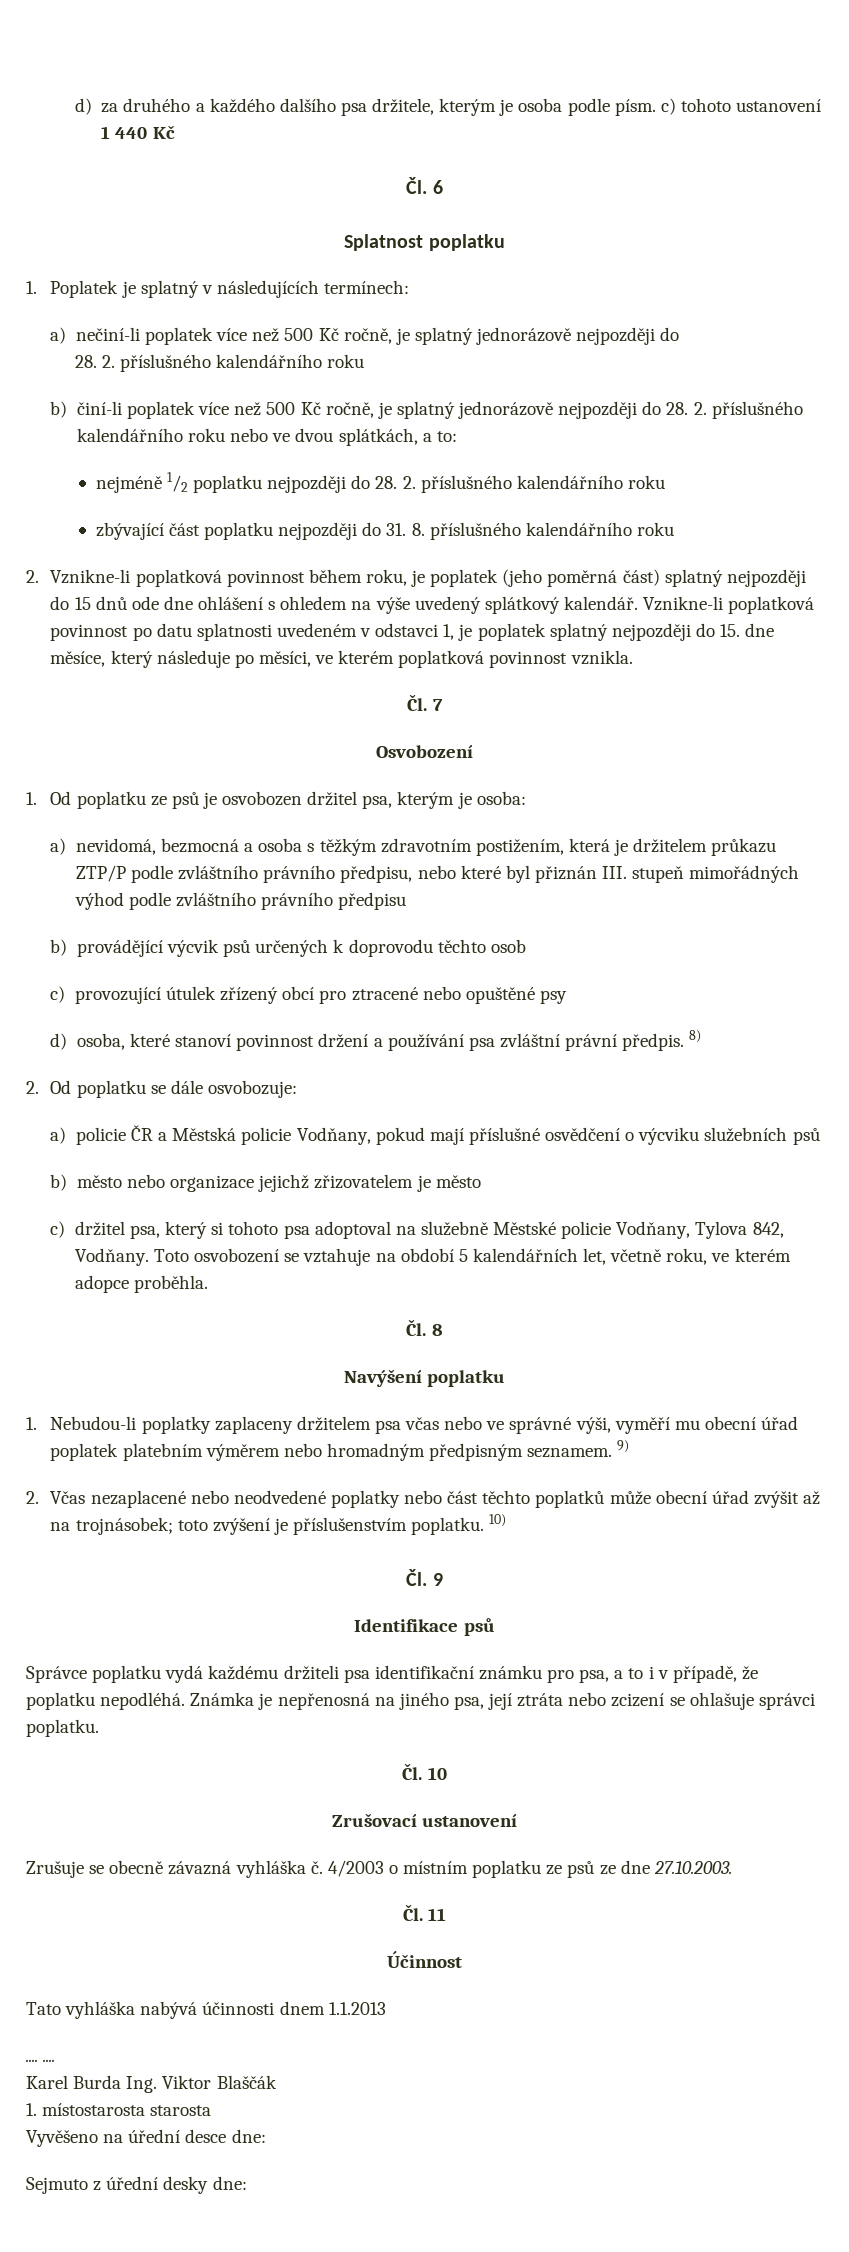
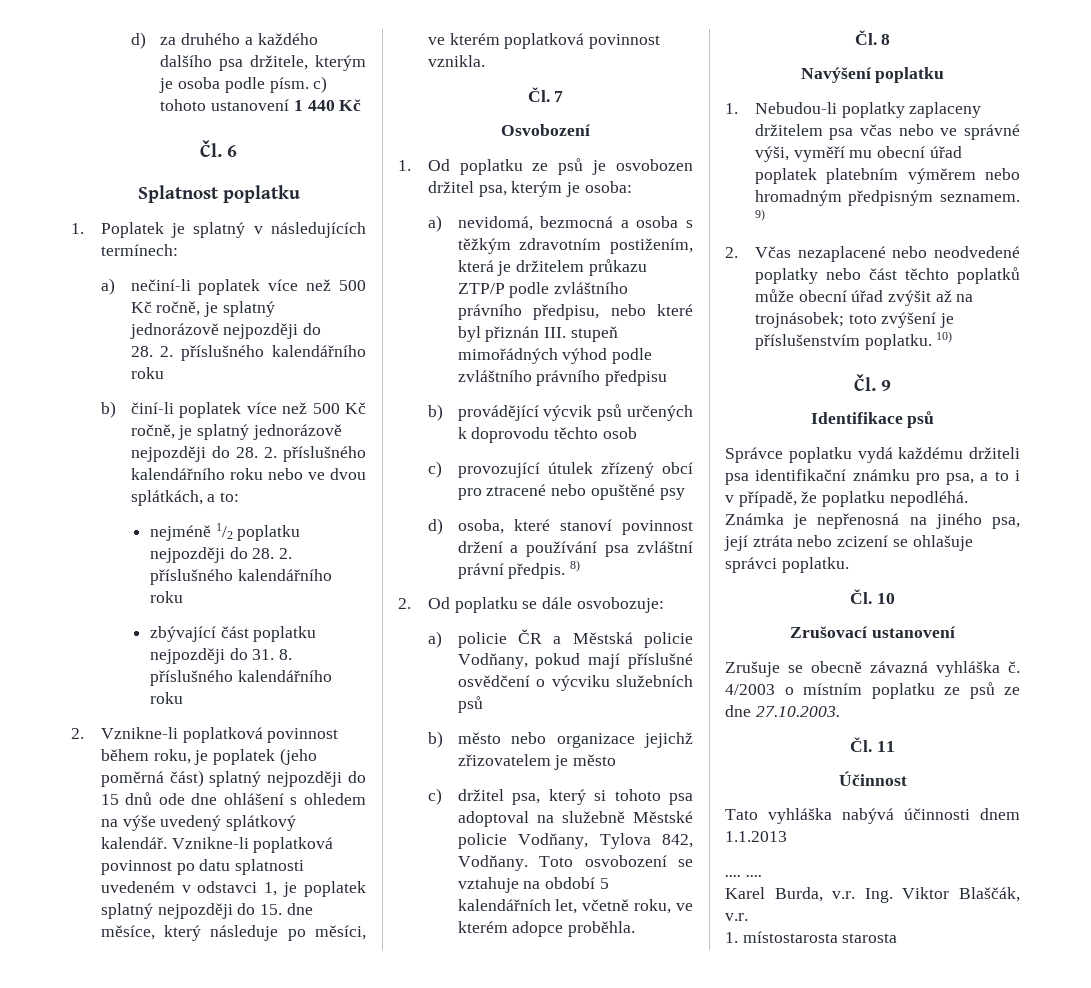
[73,2075,277,2093] [26,2103,212,2116] [26,2129,266,2147] [26,2176,247,2194] Burda Ing. Viktor Blaščák // 1. místostarosta starosta // Vyvěšeno na úřední desce dne: // Sejmuto z úřední desky dne: -> [774,887,1020,903] [725,913,748,921] [725,931,898,943] Burda, v.r. Ing. Viktor Blaščák, v.r. // 1. místostarosta starosta

